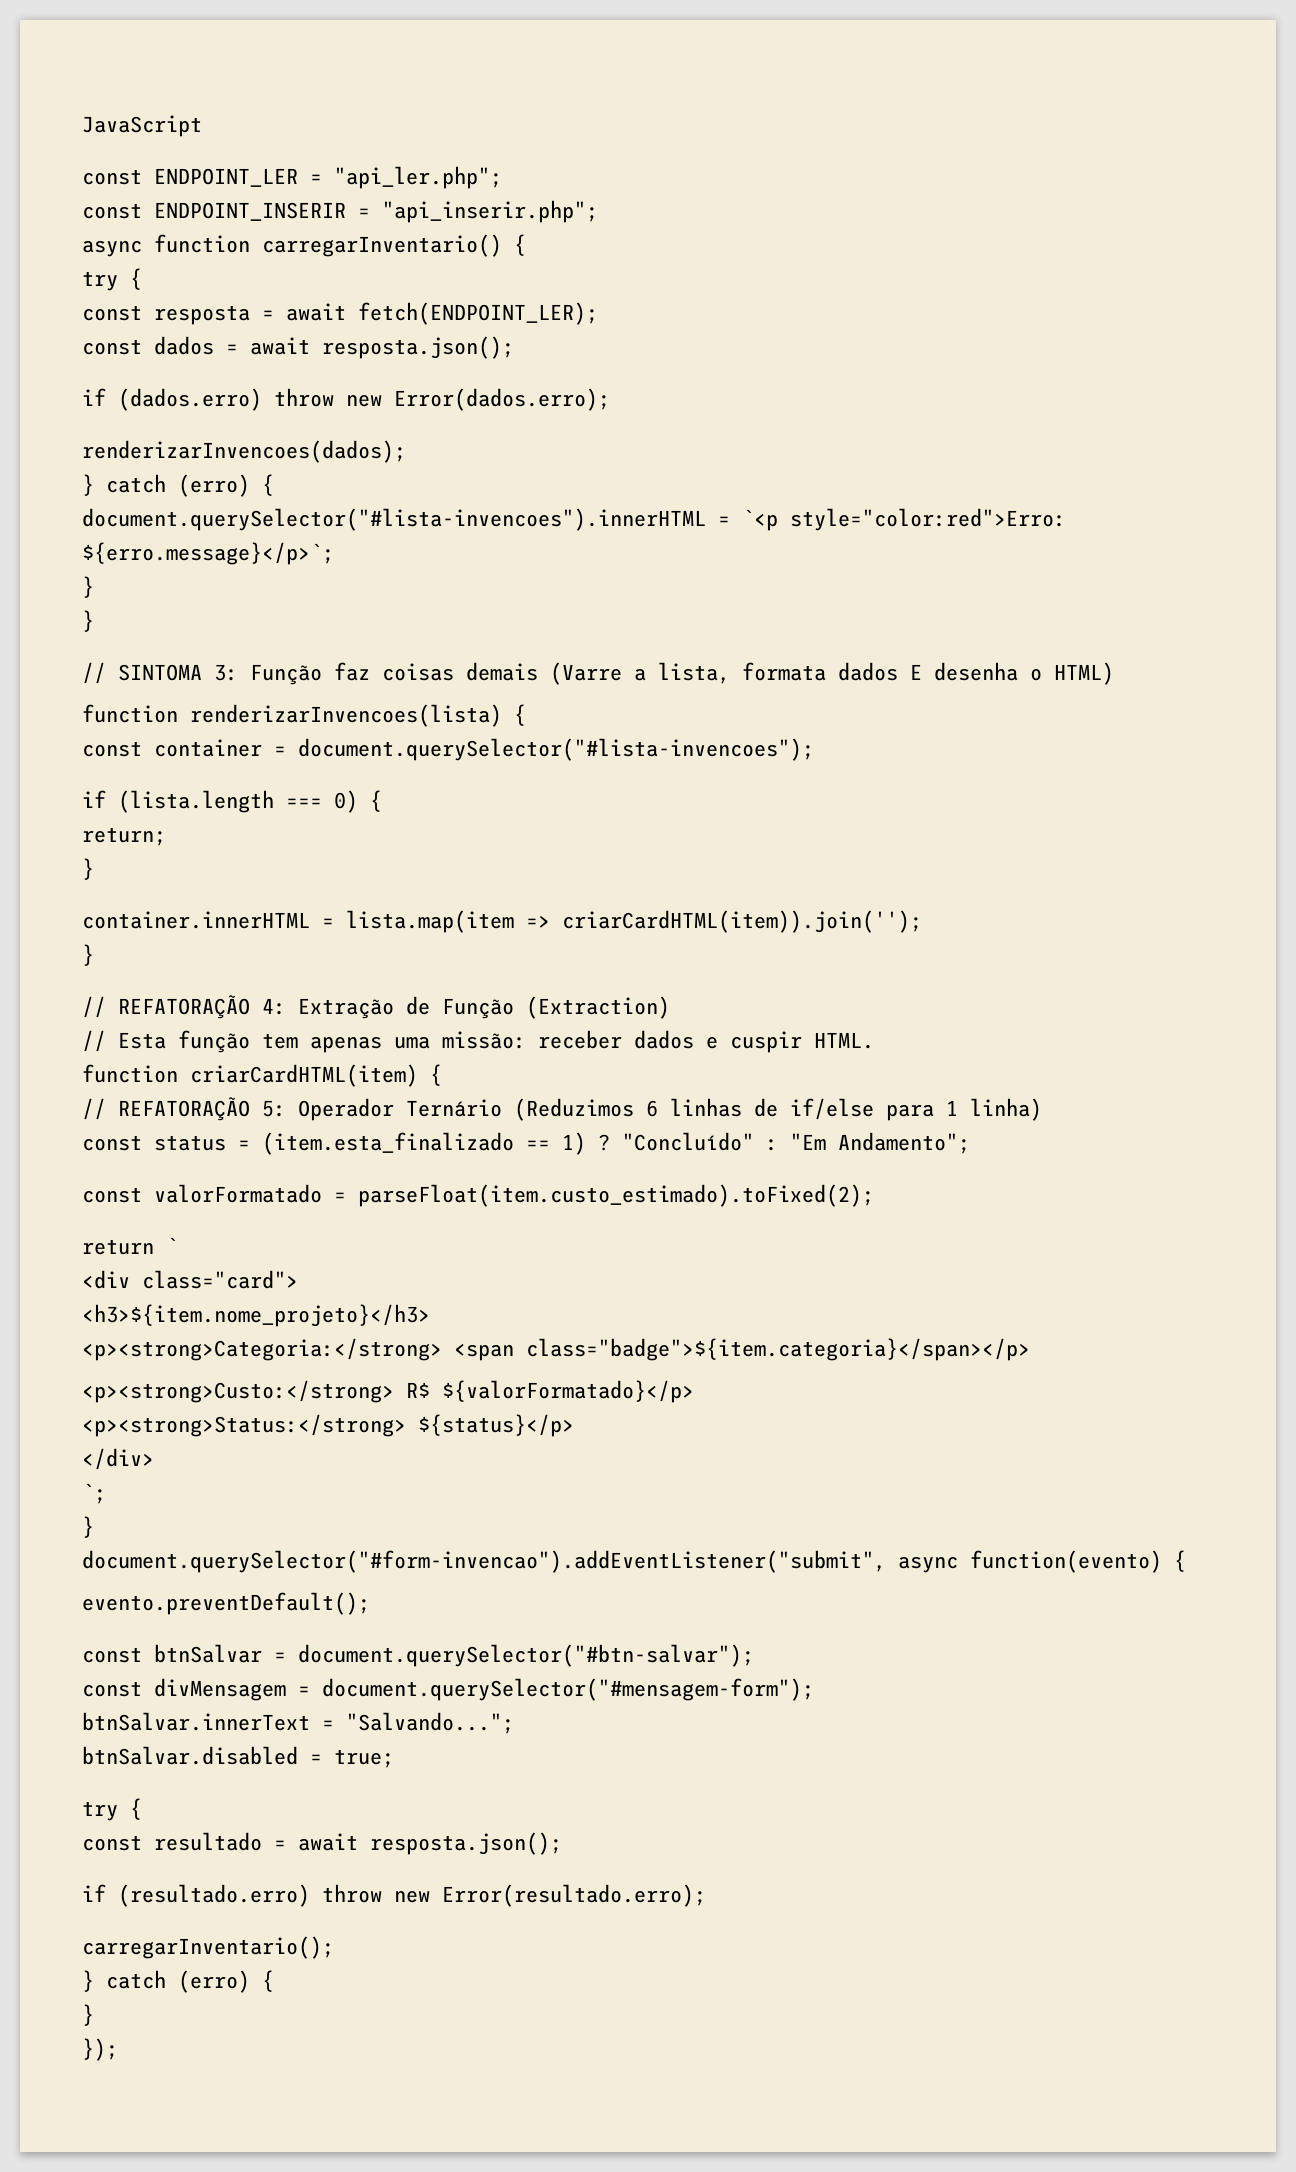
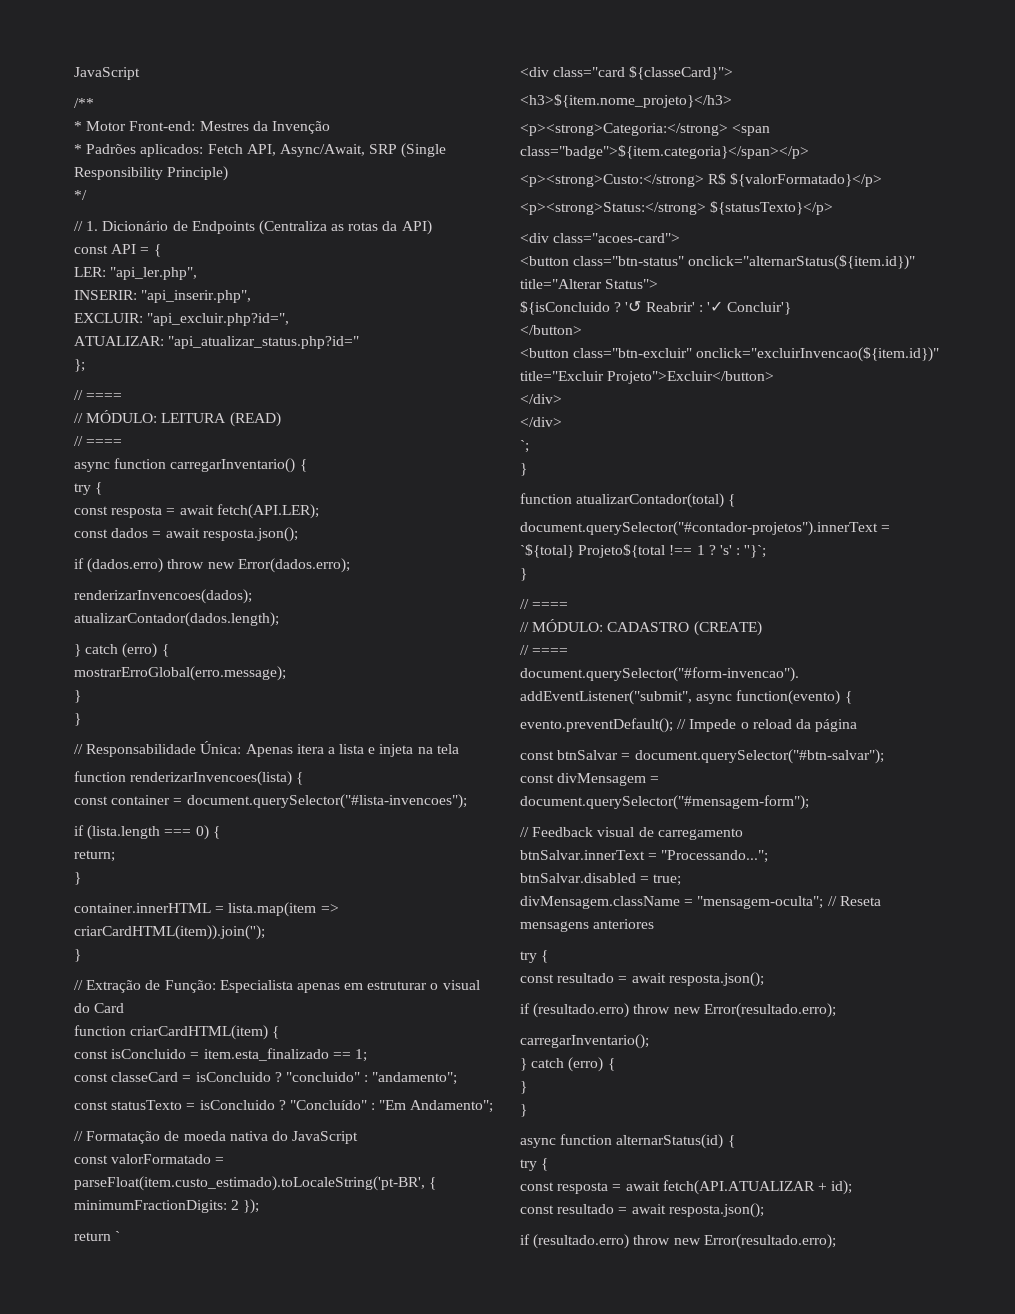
[82,115,202,137] [82,166,502,189] [82,200,598,223] JavaScript // const ENDPOINT_LER = "api_ler.php"; // const ENDPOINT_INSERIR = "api_inserir.php"; -> [74,67,140,80] [74,98,94,108] [74,121,330,134] [74,143,447,158] [74,166,229,181] [74,190,87,200] [74,220,432,235] [74,244,161,257] [74,267,198,280] [74,290,252,303] [74,313,290,326] [74,336,360,349] [74,359,85,372] [74,390,123,400] [74,410,281,427] [74,436,123,446] JavaScript // /** // * Motor Front-end: Mestres da Invenção // * Padrões aplicados: Fetch API, Async/Await, SRP (Single Responsibility Principle) // */ // // 1. Dicionário de Endpoints (Centraliza as rotas da API) // const API = { // LER: "api_ler.php", // INSERIR: "api_inserir.php", // EXCLUIR: "api_excluir.php?id=", // ATUALIZAR: "api_atualizar_status.php?id=" // }; // // ==== // // MÓDULO: LEITURA (READ) // // ====
[358,302,598,325] fetch(ENDPOINT_LER); -> [216,504,319,519] fetch(API.LER);
[82,474,274,497] [82,508,1066,531] [82,542,334,565] [82,576,94,598] [82,610,94,632] [82,662,1114,685] // } catch (erro) { // document.querySelector("#lista-invencoes").innerHTML = `<p style="color:red">Erro: ${erro.message}</p>`; // } // } // // SINTOMA 3: Função faz coisas demais (Varre a lista, formata dados E desenha o HTML) -> [74,612,279,627] [74,643,169,658] [74,666,286,681] [74,690,81,703] [74,713,81,726] [74,741,459,757] // atualizarContador(dados.length); // } catch (erro) { // mostrarErroGlobal(erro.message); // } // } // // Responsabilidade Única: Apenas itera a lista e injeta na tela
[118,995,670,1019] [82,1030,874,1053] [82,1064,442,1087] [82,1097,1042,1121] [82,1132,586,1155] REFATORAÇÃO 4: Extração de Função (Extraction) // // Esta função tem apenas uma missão: receber dados e cuspir HTML. // function criarCardHTML(item) { // // REFATORAÇÃO 5: Operador Ternário (Reduzimos 6 linhas de if/else para 1 linha) // const status = (item.esta_finalizado == 1) -> [86,980,480,993] [74,1003,125,1013] [74,1025,280,1040] [74,1048,367,1062] [74,1072,458,1085] [74,1100,275,1110] Extração de Função: Especialista apenas em estruturar o visual do Card // function criarCardHTML(item) { // const isConcluido = item.esta_finalizado == 1; // const classeCard = isConcluido ? "concluido" : "andamento"; // const statusTexto = isConcluido
[82,1184,874,1207] const valorFormatado = parseFloat(item.custo_estimado).toFixed(2); -> [74,1131,359,1144] [74,1154,225,1164] [74,1176,437,1191] [74,1199,260,1214] // Formatação de moeda nativa do JavaScript // const valorFormatado = parseFloat(item.custo_estimado).toLocaleString('pt-BR', { minimumFractionDigits: 2 });
[142,1270,298,1289] class="card"> -> [553,66,734,80] class="card ${classeCard}">
[418,1414,574,1437] [82,1448,154,1470] [82,1483,106,1504] [82,1516,94,1538] ${status}</p> // </div> // `; // } -> [710,201,834,215] [520,233,681,243] [520,255,916,270] [520,279,659,289] [520,301,792,315] [520,325,582,335] [520,347,940,362] [520,371,775,384] [520,394,562,404] [520,417,562,427] [520,440,529,453] [520,463,527,476] [520,493,736,508] [520,521,891,536] [520,544,767,558] [520,568,527,581] [520,599,569,609] [520,619,762,636] [520,645,569,655] ${statusTexto}</p> // <div class="acoes-card"> // <button class="btn-status" onclick="alternarStatus(${item.id})" title="Alterar Status"> // ${isConcluido ? '↺ Reabrir' : '✓ Concluir'} // </button> // <button class="btn-excluir" onclick="excluirInvencao(${item.id})" title="Excluir Projeto">Excluir</button> // </div> // </div> // `; // } // function atualizarContador(total) { // document.querySelector("#contador-projetos").innerText = `${total} Projeto${total !== 1 ? 's' : ''}`; // } // // ==== // // MÓDULO: CADASTRO (CREATE) // // ====
(370, 1603) none -> [677,719,858,732] // Impede o reload da página
(814, 1689) none -> [520,827,743,840] // // Feedback visual de carregamento
[346,1712,514,1734] "Salvando..."; -> [661,850,769,863] "Processando...";
(394, 1758) none -> [520,896,881,909] [520,919,655,932] // divMensagem.className = "mensagem-oculta"; // Reseta mensagens anteriores
[82,2038,118,2061] }); -> [520,1104,527,1117] [520,1134,735,1149] [520,1158,549,1171] [520,1180,853,1195] [520,1203,764,1218] [520,1234,836,1249] } // async function alternarStatus(id) { // try { // const resposta = await fetch(API.ATUALIZAR + id); // const resultado = await resposta.json(); // if (resultado.erro) throw new Error(resultado.erro);

